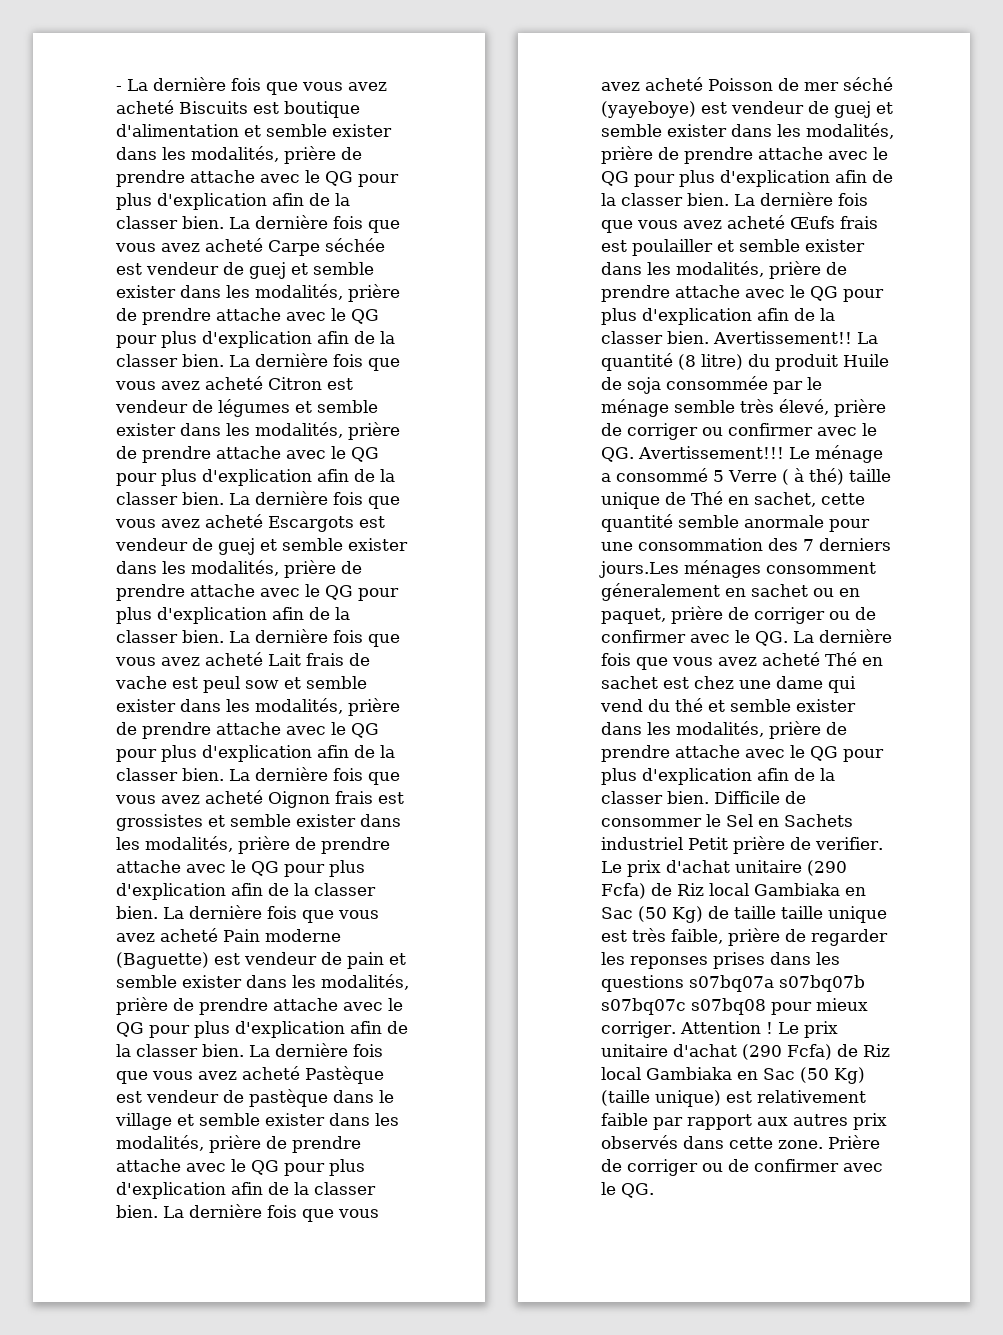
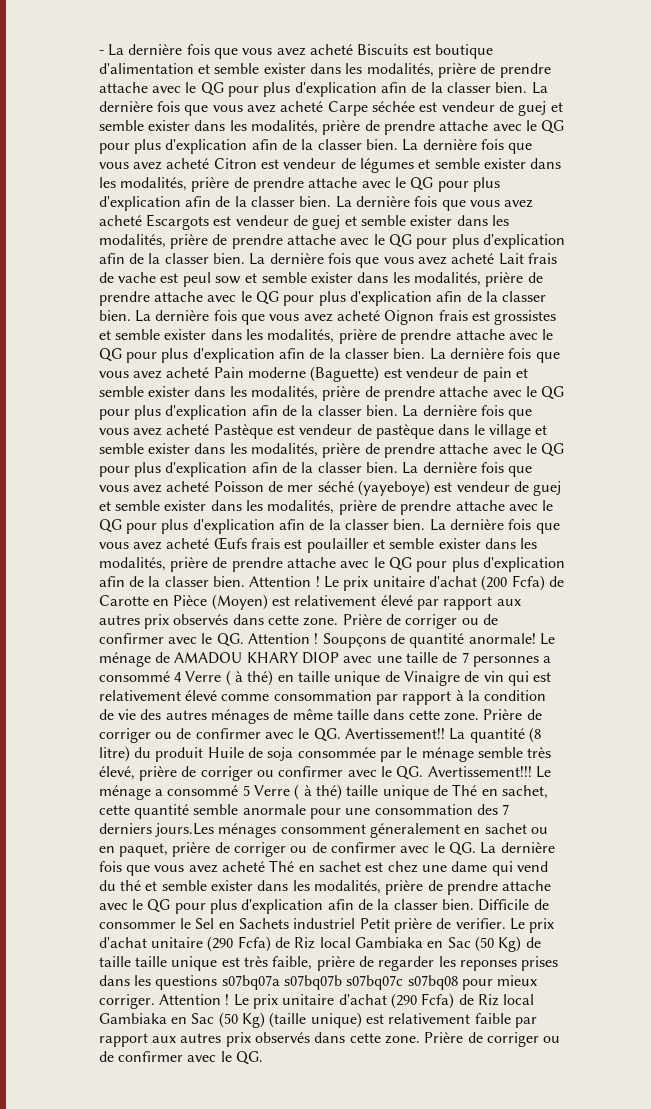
(710, 337) none -> [249,575,564,591] [98,594,521,610] [98,614,498,629] [98,633,555,648] [98,652,552,667] [98,670,552,686] [98,690,547,705] [98,709,542,724] [98,728,341,743] Attention ! Le prix unitaire d'achat (200 Fcfa) de Carotte en Pièce (Moyen) est relativement élevé par rapport aux autres prix observés dans cette zone. Prière de corriger ou de confirmer avec le QG. Attention ! Soupçons de quantité anormale! Le ménage de AMADOU KHARY DIOP avec une taille de 7 personnes a consommé 4 Verre ( à thé) en taille unique de Vinaigre de vin qui est relativement élevé comme consommation par rapport à la condition de vie des autres ménages de même taille dans cette zone. Prière de corriger ou de confirmer avec le QG.

